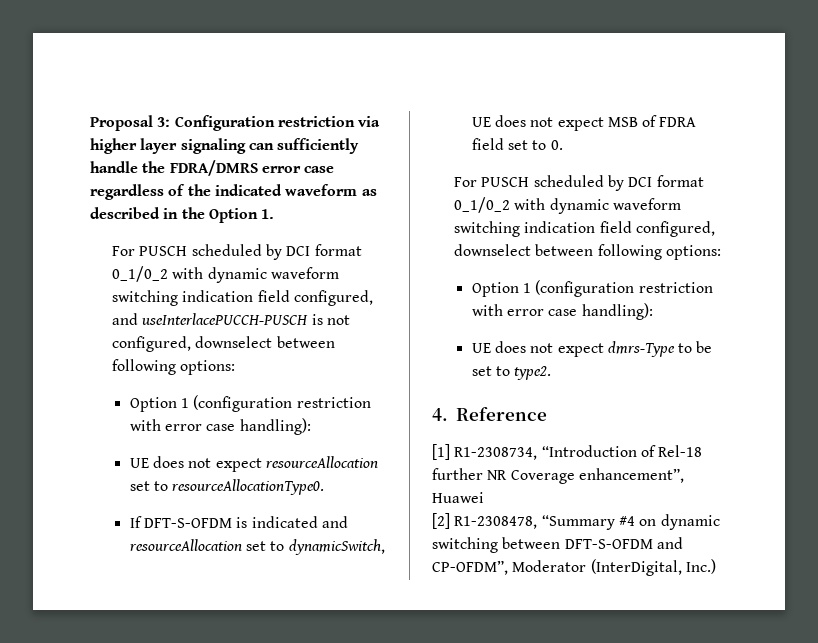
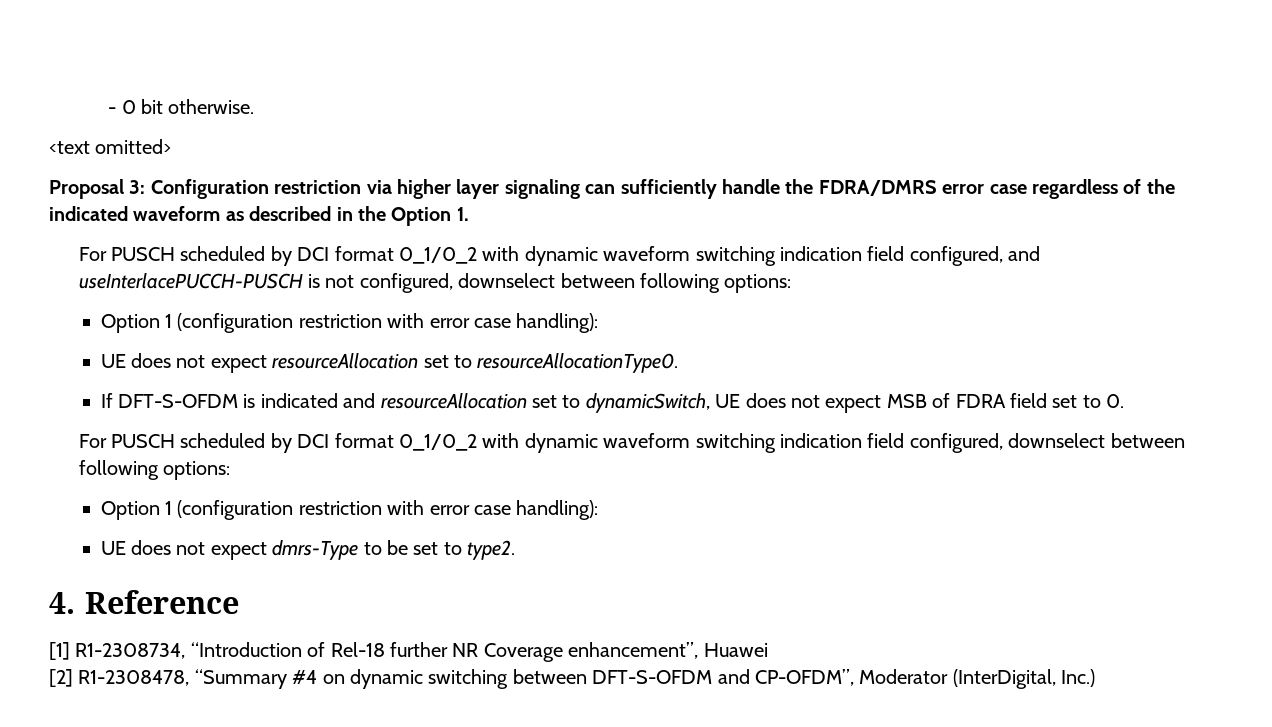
(90, 123) none -> [108,99,255,114] [49,139,172,154] - 0 bit otherwise. // <text omitted> //

